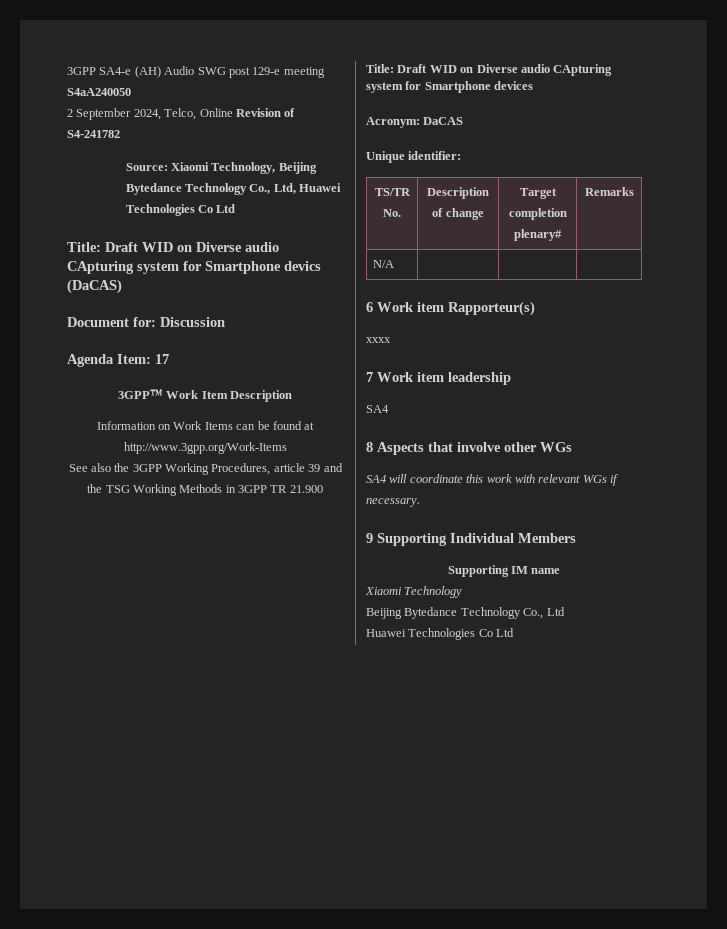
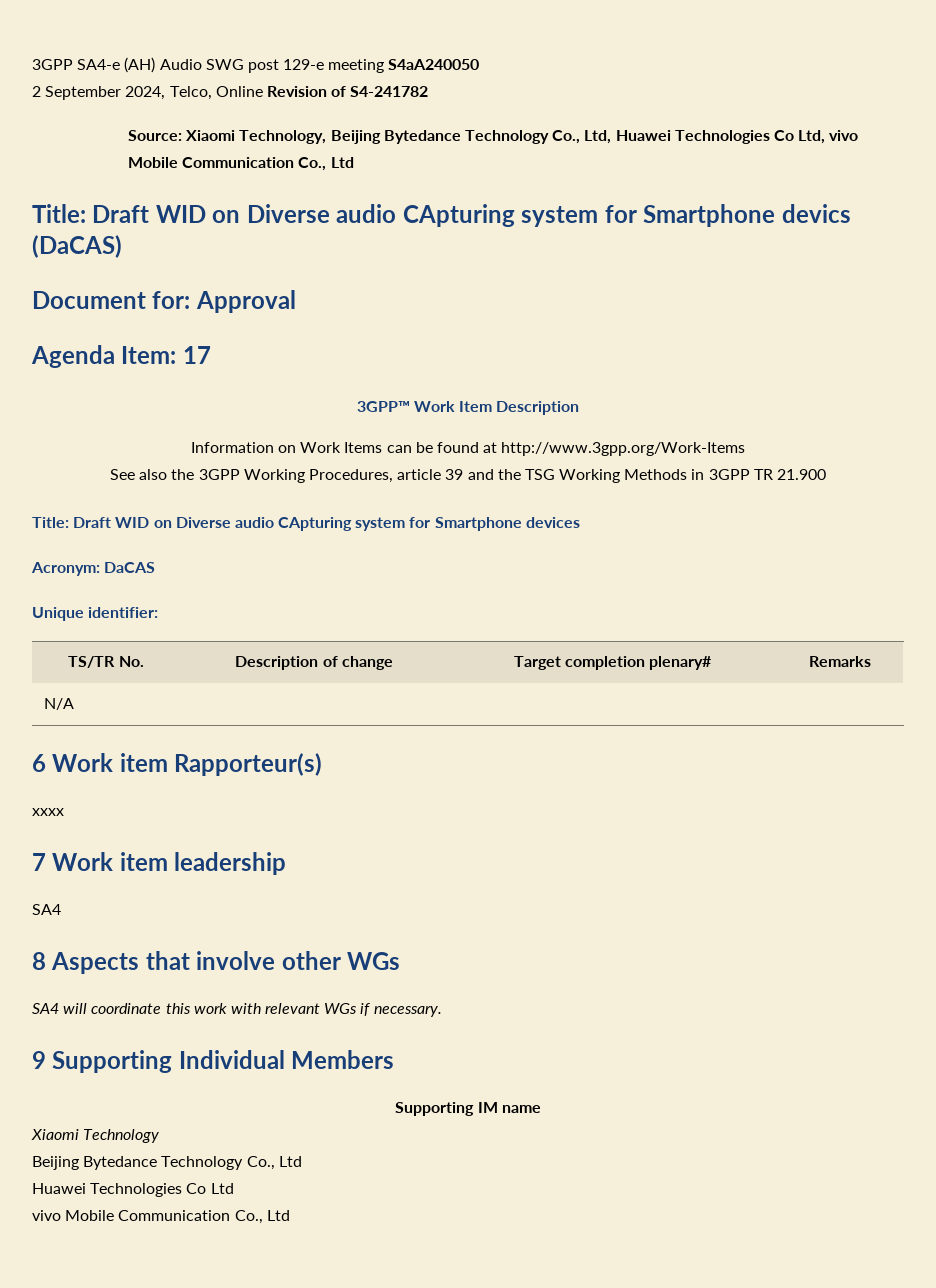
(213, 209) none -> [798,130,859,144] [128,157,327,171] Ltd, vivo Mobile Communication Co.,
[160,317,225,327] Discussion -> [195,290,296,313] Approval
(515, 632) none -> [32,1210,290,1224] // vivo Mobile Communication Co., Ltd

